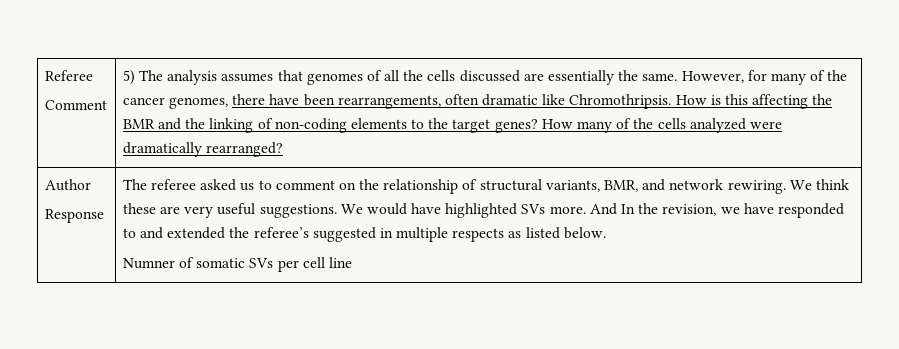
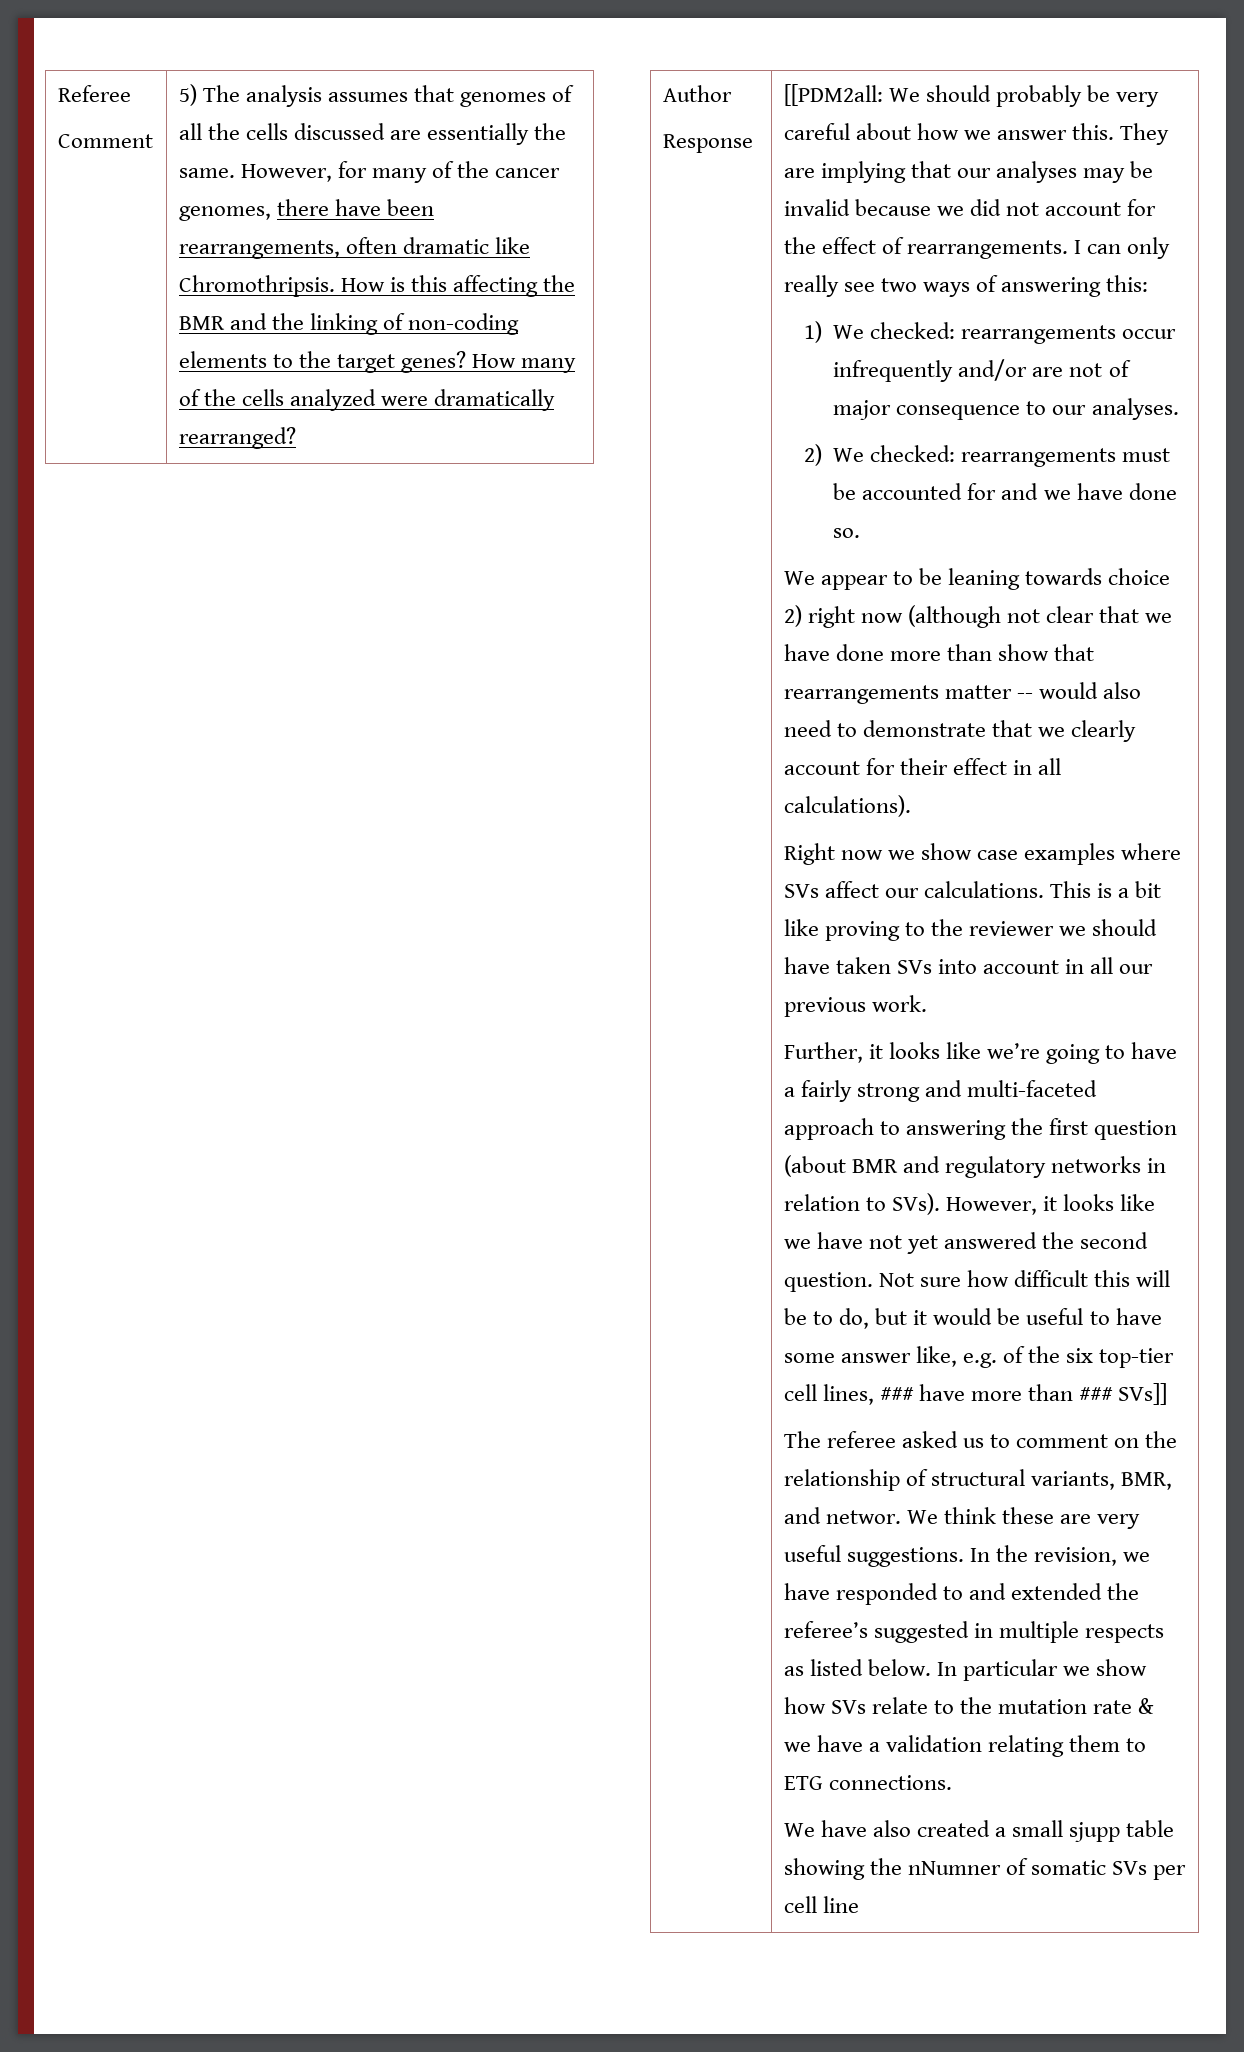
(104, 216) none -> [783,84,1160,107] [783,123,1170,145] [783,161,1154,183] [783,199,1157,216] [783,237,1171,259] [783,275,1149,297] [803,321,1177,344] [833,359,1131,382] [833,398,1179,420] [803,444,1171,467] [833,483,1177,500] [833,528,861,538] [783,568,1171,590] [783,605,1173,628] [783,644,1095,661] [783,682,1142,704] [783,720,1137,742] [783,758,1062,775] [783,795,911,817] [783,843,1182,865] [783,881,1162,898] [783,919,1158,941] [783,957,1154,974] [783,995,927,1017] [783,1042,1178,1064] [783,1080,1098,1102] [783,1118,1178,1140] [783,1155,1167,1178] [783,1193,1156,1215] [783,1232,1149,1254] [783,1270,1171,1292] [783,1308,1162,1329] [783,1346,1175,1368] [783,1383,1168,1405] [[PDM2all: We should probably be very careful about how we answer this. They are implying that our analyses may be invalid because we did not account for the effect of rearrangements. I can only really see two ways of answering this: // 1) We checked: rearrangements occur infrequently and/or are not of major consequence to our analyses. // 2) We checked: rearrangements must be accounted for and we have done so. // We appear to be leaning towards choice 2) right now (although not clear that we have done more than show that rearrangements matter -- would also need to demonstrate that we clearly account for their effect in all calculations). // Right now we show case examples where SVs affect our calculations. This is a bit like proving to the reviewer we should have taken SVs into account in all our previous work. // Further, it looks like we’re going to have a fairly strong and multi-faceted approach to answering the first question (about BMR and regulatory networks in relation to SVs). However, it looks like we have not yet answered the second question. Not sure how difficult this will be to do, but it would be useful to have some answer like, e.g. of the six top-tier cell lines, ### have more than ### SVs]] //
[669,179,786,194] network rewiring. -> [825,1510,901,1524] networ.
[340,203,617,218] We would have highlighted SVs more. And -> (964, 1557) none
[122,258,175,269] // Numner -> [937,1659,1148,1681] [783,1697,1155,1714] [783,1735,1147,1757] [783,1775,952,1790] [783,1820,1175,1842] [783,1858,1002,1880] In particular we show how SVs relate to the mutation rate & we have a validation relating them to ETG connections. // We have also created a small sjupp table showing the nNumner

